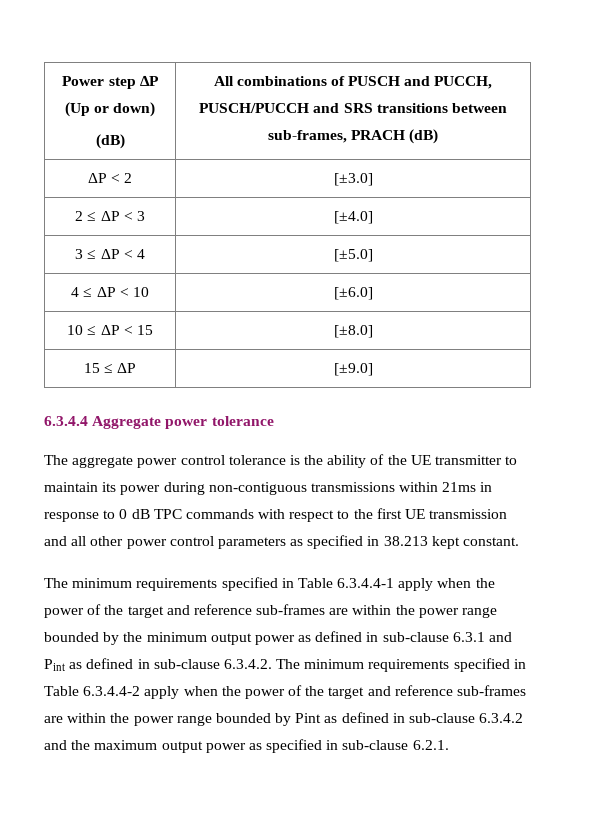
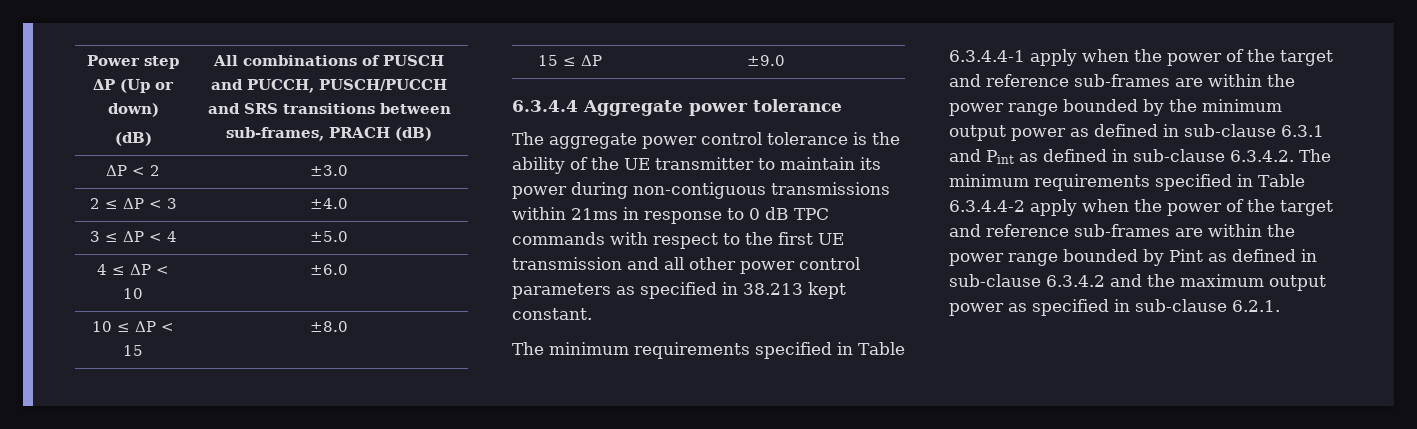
[333,173,373,186] [±3.0] -> [310,165,348,176] ±3.0
[333,211,373,224] [±4.0] -> [310,198,348,209] ±4.0
[333,249,373,262] [±5.0] -> [310,231,348,242] ±5.0
[333,287,373,300] [±6.0] -> [310,264,348,275] ±6.0
[333,325,373,338] [±8.0] -> [310,321,348,332] ±8.0
[333,363,373,376] [±9.0] -> [747,55,785,66] ±9.0

